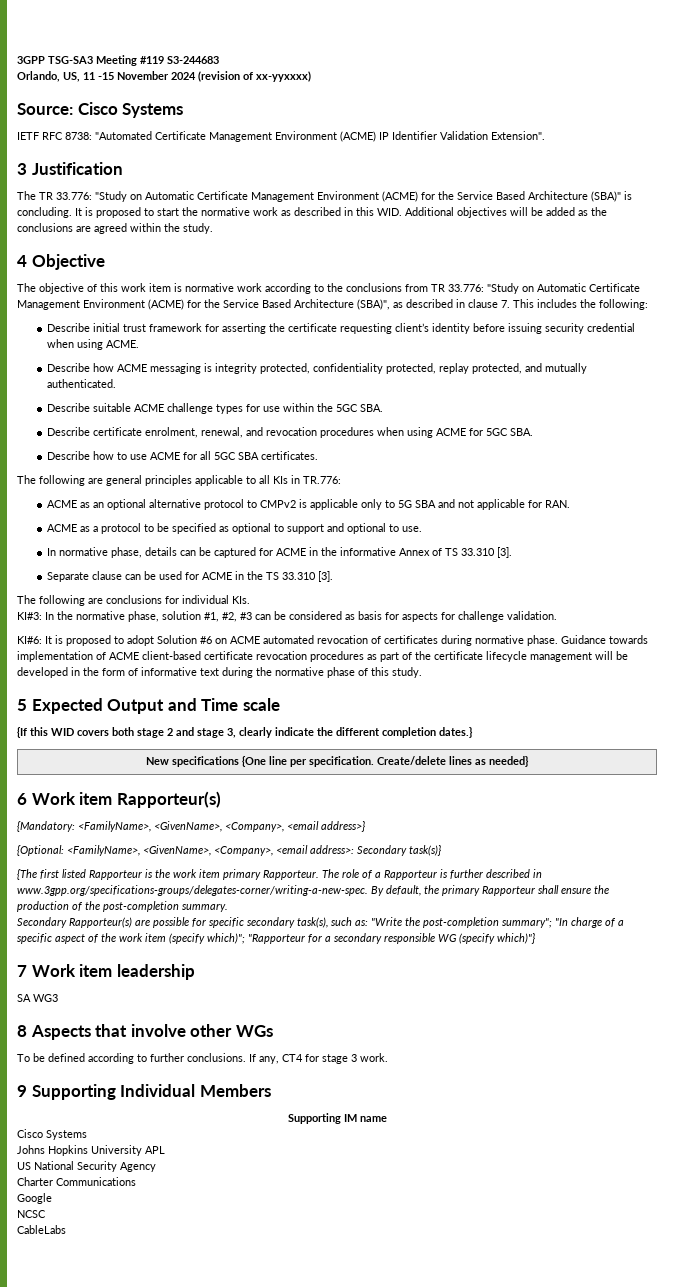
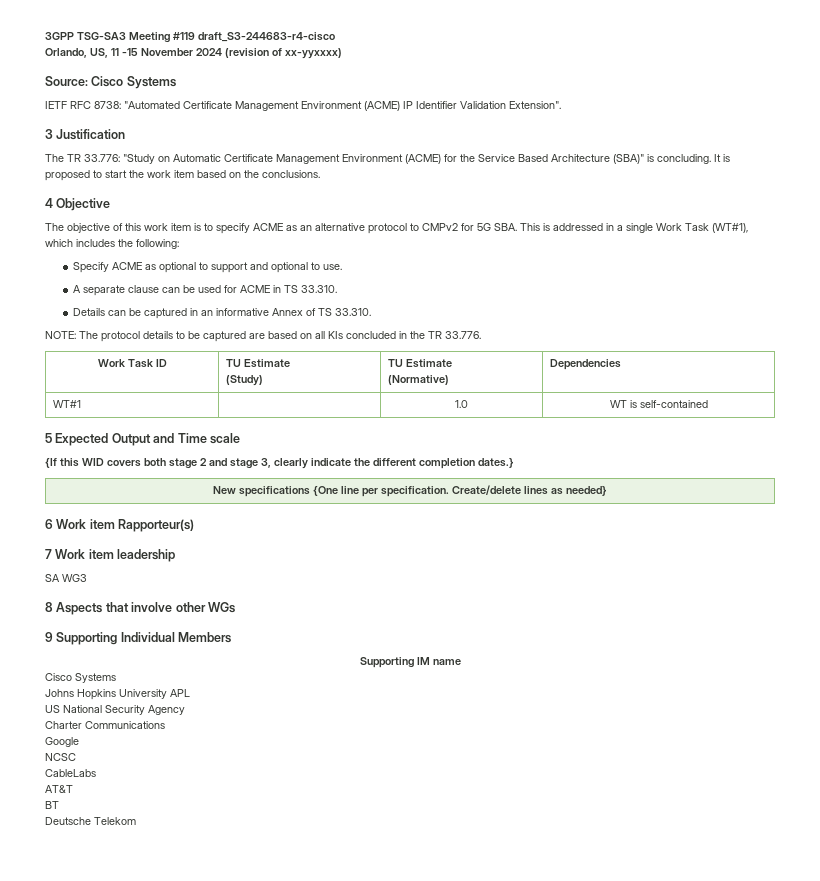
[167,56,219,64] S3-244683 -> [198,32,335,42] draft_S3-244683-r4-cisco
[201,207,607,218] [17,223,213,234] normative work as described in this WID. Additional objectives will be added as the conclusions are agreed within the study. -> [147,170,320,178] work item based on the conclusions.
[185,283,640,294] [17,299,648,310] [46,323,635,334] [46,339,139,350] [46,363,587,374] [46,379,116,388] [46,403,383,414] [46,427,533,438] [46,451,318,460] [17,475,341,486] [46,499,570,510] [46,523,216,534] normative work according to the conclusions from TR 33.776: "Study on Automatic Certificate Management Environment (ACME) for the Service Based Architecture (SBA)", as described in clause 7. This includes the following: // Describe initial trust framework for asserting the certificate requesting client’s identity before issuing security credential when using ACME. // Describe how ACME messaging is integrity protected, confidentiality protected, replay protected, and mutually authenticated. // Describe suitable ACME challenge types for use within the 5GC SBA. // Describe certificate enrolment, renewal, and revocation procedures when using ACME for 5GC SBA. // Describe how to use ACME for all 5GC SBA certificates. // The following are general principles applicable to all KIs in TR.776: // ACME as an optional alternative protocol to CMPv2 is applicable only to 5G SBA and not applicable for RAN. // ACME as a protocol to be specified -> [204,223,748,234] [45,239,179,249] [72,262,142,273] to specify ACME as an alternative protocol to CMPv2 for 5G SBA. This is addressed in a single Work Task (WT#1), which includes the following: // Specify ACME
[46,547,512,558] [46,572,89,582] In normative phase, details can be captured for ACME in the informative Annex of TS 33.310 [3]. // Separate -> [72,285,125,296] A separate
[246,571,333,582] [17,595,250,606] [17,611,557,622] [17,635,648,646] [17,651,628,662] [17,667,422,678] the TS 33.310 [3]. // The following are conclusions for individual KIs. // KI#3: In the normative phase, solution #1, #2, #3 can be considered as basis for aspects for challenge validation. // KI#6: It is proposed to adopt Solution #6 on ACME automated revocation of certificates during normative phase. Guidance towards implementation of ACME client-based certificate revocation procedures as part of the certificate lifecycle management will be developed in the form of informative text during the normative phase of this study. -> [283,285,337,293] [72,308,371,319] [45,331,481,342] [97,359,167,368] [225,359,290,368] [225,375,263,386] [387,359,452,368] [387,375,449,385] [549,359,621,370] [52,400,81,408] [455,400,468,408] [609,400,708,408] TS 33.310. // Details can be captured in an informative Annex of TS 33.310. // NOTE: The protocol details to be captured are based on all KIs concluded in the TR 33.776. // Work Task ID | TU Estimate // (Study) | TU Estimate // (Normative) | Dependencies // WT#1 | | 1.0 | WT is self-contained
[17,821,365,832] [17,845,441,856] [17,869,542,880] [17,885,609,896] [17,901,228,912] [17,917,624,928] [17,933,535,944] // {Mandatory: <FamilyName>, <GivenName>, <Company>, <email address>} // {Optional: <FamilyName>, <GivenName>, <Company>, <email address>: Secondary task(s)} // {The first listed Rapporteur is the work item primary Rapporteur. The role of a Rapporteur is further described in www.3gpp.org/specifications-groups/delegates-corner/writing-a-new-spec. By default, the primary Rapporteur shall ensure the production of the post-completion summary. // Secondary Rapporteur(s) are possible for specific secondary task(s), such as: "Write the post-completion summary"; "In charge of a specific aspect of the work item (specify which)"; "Rapporteur for a secondary responsible WG (specify which)"} -> (195, 525) none
[17,1053,388,1064] // To be defined according to further conclusions. If any, CT4 for stage 3 work. -> (235, 607) none
(66, 1229) none -> [45,785,73,793] [45,801,59,809] [45,817,136,825] // AT&T // BT // Deutsche Telekom

